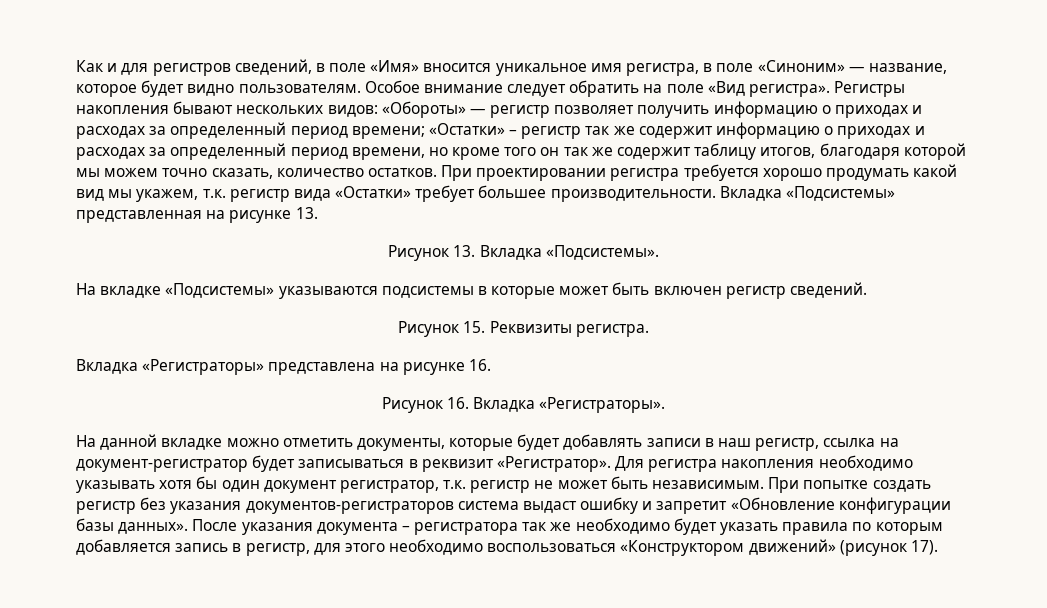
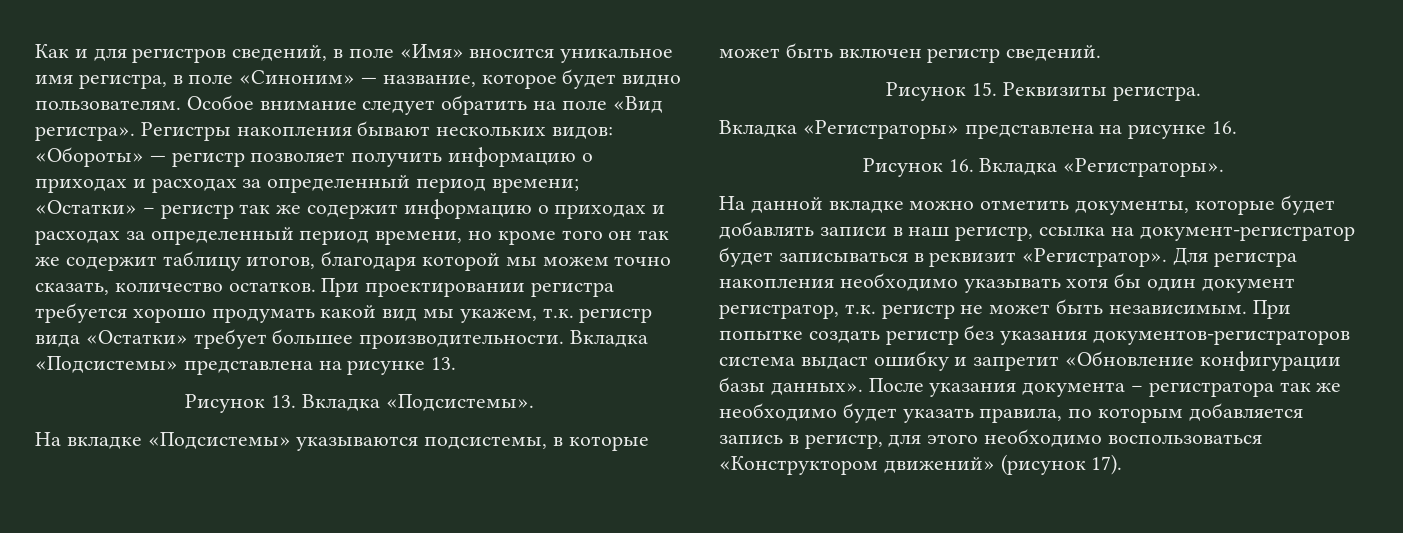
[76,210,202,223] представленная -> [183,360,313,375] представлена
[381,286,474,298] подсистемы -> [424,436,548,449] подсистемы,
[782,522,849,535] правила -> [979,408,1063,423] правила,

